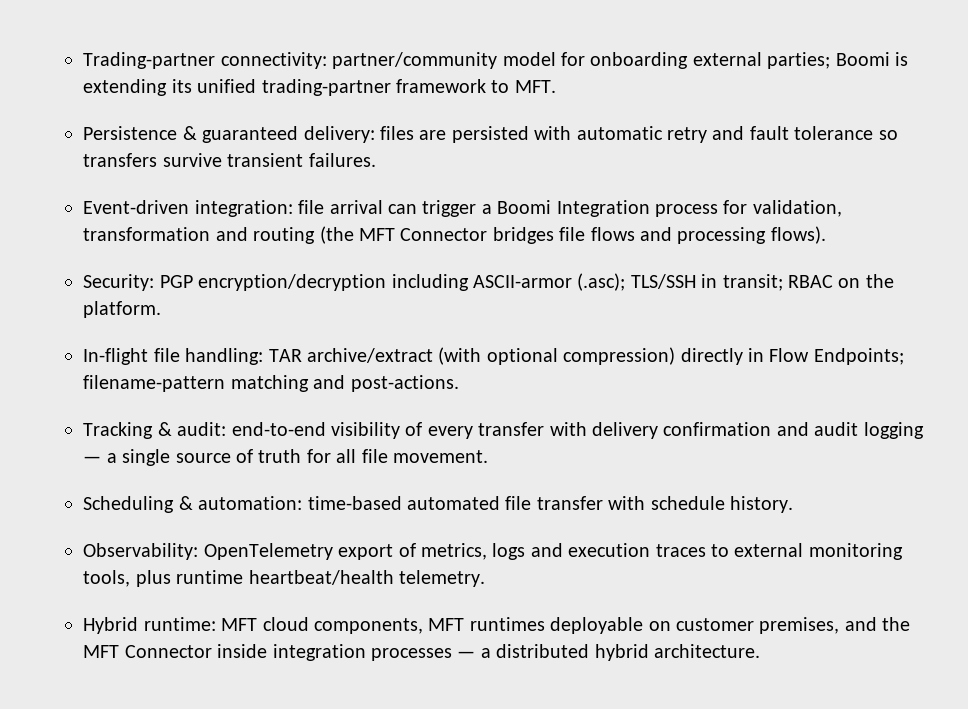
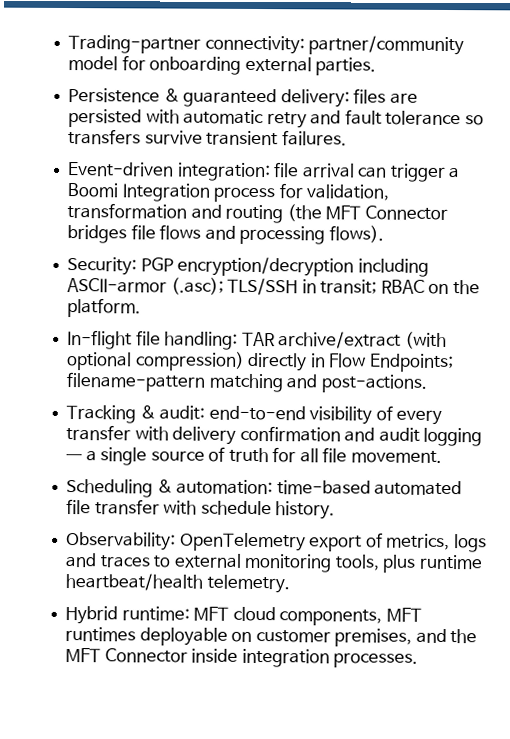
[767,52,909,69] [83,79,556,96] parties; Boomi is extending its unified trading-partner framework to MFT. -> [315,57,377,76] parties.
[568,543,651,557] execution -> (98, 560) none
[371,644,761,661] processes — a distributed hybrid architecture. -> [333,652,419,668] processes.

